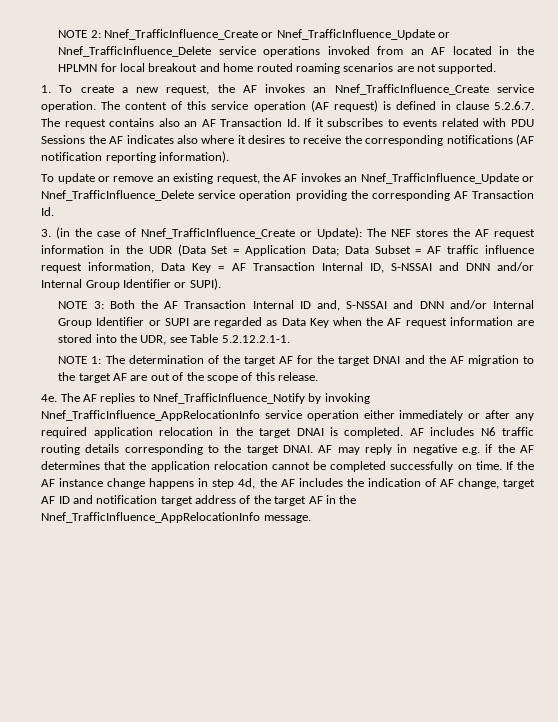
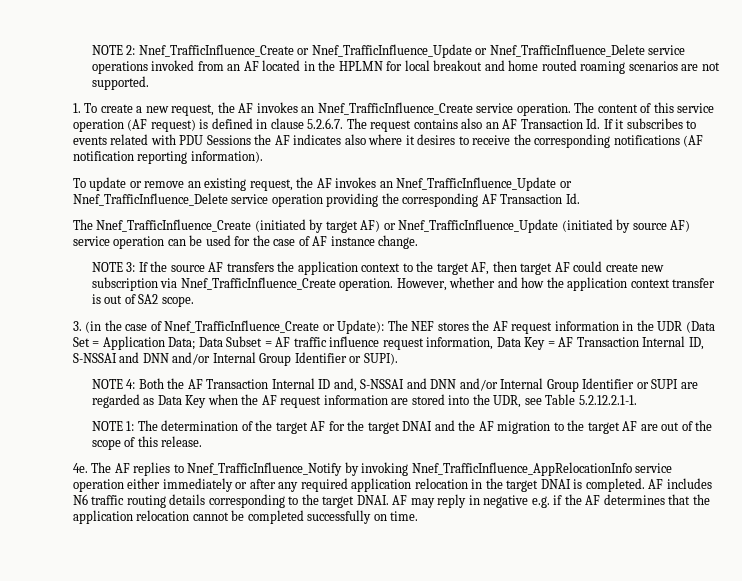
(55, 211) none -> [72,219,691,233] [72,235,419,249] [91,261,665,275] [91,277,716,291] [91,294,194,307] // The Nnef_TrafficInfluence_Create (initiated by target AF) or Nnef_TrafficInfluence_Update (initiated by source AF) service operation can be used for the case of AF instance change. // NOTE 3: If the source AF transfers the application context to the target AF, then target AF could create new subscription via Nnef_TrafficInfluence_Create operation. However, whether and how the application context transfer is out of SA2 scope.
[93,301,104,309] 3: -> [126,379,136,389] 4:
[505,461,535,470] [41,478,535,489] [41,495,357,506] [41,512,311,523] If the AF instance change happens in step 4d, the AF includes the indication of AF change, target AF ID and notification target address of the target AF in the Nnef_TrafficInfluence_AppRelocationInfo message. -> (419, 516) none

